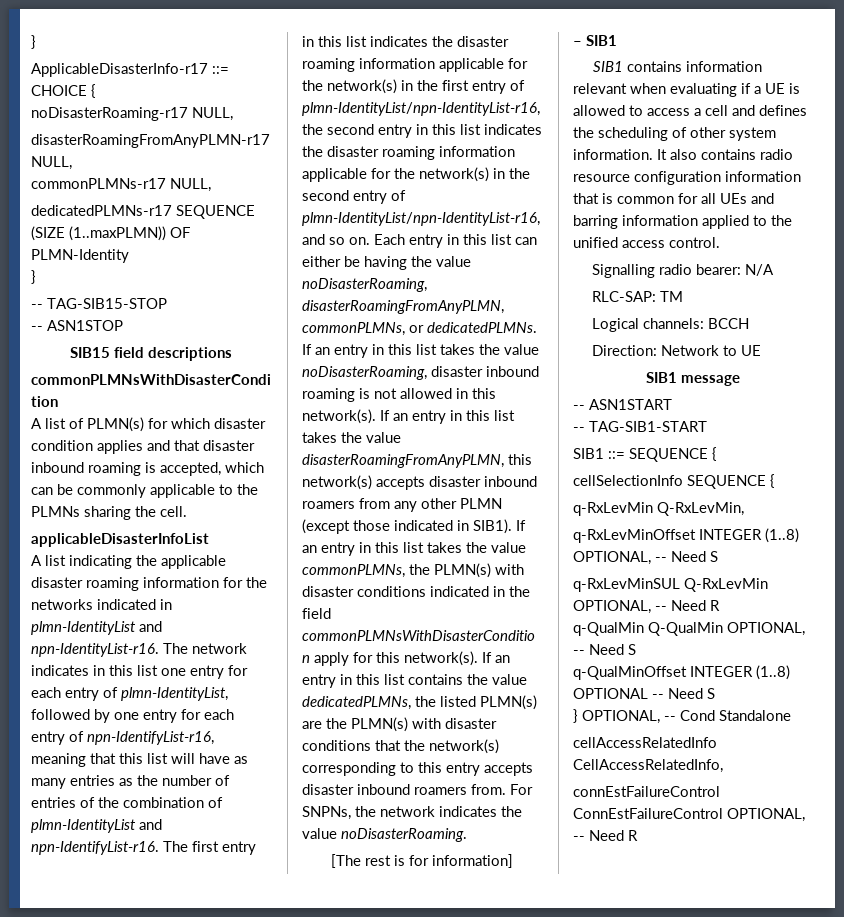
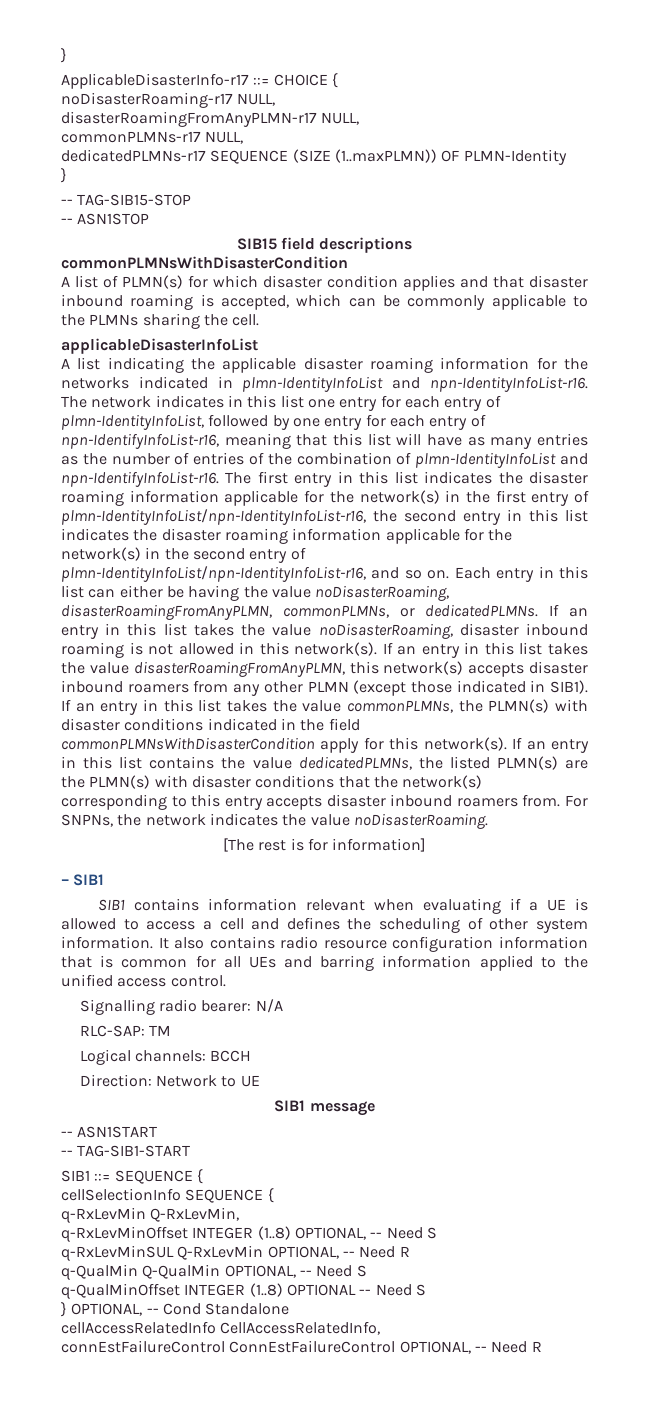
[31,621,162,635] [31,643,159,657] plmn-IdentityList and npn-IdentityList-r16. -> [242,376,588,392] plmn-IdentityInfoList and npn-IdentityInfoList-r16.
[121,687,228,701] plmn-IdentityList, -> [61,414,204,430] plmn-IdentityInfoList,
[87,731,214,745] npn-IdentifyList-r16, -> [61,433,219,449] npn-IdentifyInfoList-r16,
[31,819,162,833] [31,841,159,855] plmn-IdentityList and npn-IdentifyList-r16. -> [415,452,588,468] [61,471,219,487] plmn-IdentityInfoList and npn-IdentifyInfoList-r16.
[302,102,540,116] plmn-IdentityList/npn-IdentityList-r16, -> [61,509,366,525] plmn-IdentityInfoList/npn-IdentityInfoList-r16,
[302,212,540,226] plmn-IdentityList/npn-IdentityList-r16, -> [61,566,366,582] plmn-IdentityInfoList/npn-IdentityInfoList-r16,

